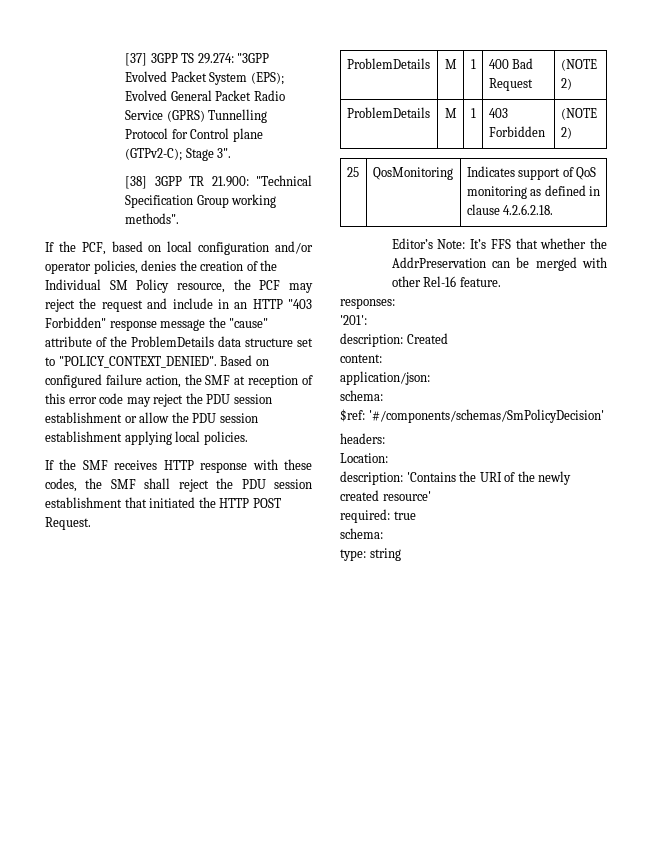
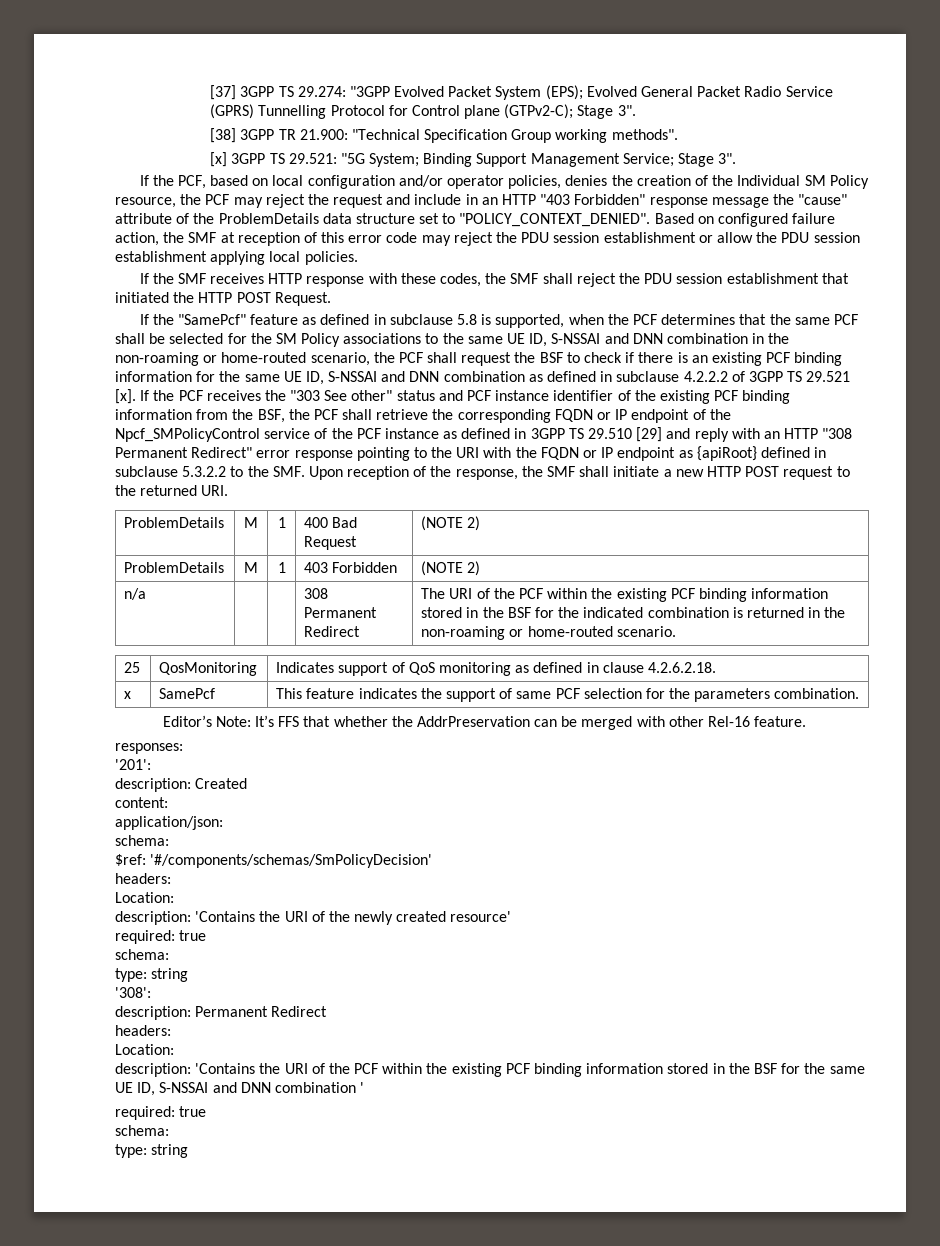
(180, 218) none -> [210,152,737,167] // [x] 3GPP TS 29.521: "5G System; Binding Support Management Service; Stage 3".
(91, 523) none -> [139,314,858,328] [115,333,790,347] [115,352,843,366] [115,371,851,385] [115,389,791,404] [115,409,731,423] [115,427,853,442] [115,446,827,461] [115,466,850,480] [115,485,229,496] // If the "SamePcf" feature as defined in subclause 5.8 is supported, when the PCF determines that the same PCF shall be selected for the SM Policy associations to the same UE ID, S-NSSAI and DNN combination in the non-roaming or home-routed scenario, the PCF shall request the BSF to check if there is an existing PCF binding information for the same UE ID, S-NSSAI and DNN combination as defined in subclause 4.2.2.2 of 3GPP TS 29.521 [x]. If the PCF receives the "303 See other" status and PCF instance identifier of the existing PCF binding information from the BSF, the PCF shall retrieve the corresponding FQDN or IP endpoint of the Npcf_SMPolicyControl service of the PCF instance as defined in 3GPP TS 29.510 [29] and reply with an HTTP "308 Permanent Redirect" error response pointing to the URI with the FQDN or IP endpoint as {apiRoot} defined in subclause 5.3.2.2 to the SMF. Upon reception of the response, the SMF shall initiate a new HTTP POST request to the returned URI.
(572, 133) none -> [124,588,147,600] [304,588,329,599] [304,607,378,618] [304,626,361,637] [421,588,829,602] [421,607,846,618] [421,626,676,640] // n/a | | | 308 Permanent Redirect | The URI of the PCF within the existing PCF binding information stored in the BSF for the indicated combination is returned in the non-roaming or home-routed scenario.
(554, 209) none -> [124,691,132,699] [159,688,216,699] [276,688,860,702] // x | SamePcf | This feature indicates the support of same PCF selection for the parameters combination.
(401, 554) none -> [115,987,151,998] [115,1006,328,1020] [115,1025,171,1036] [115,1044,174,1055] [115,1063,865,1077] [115,1082,365,1096] [115,1106,207,1120] [115,1125,169,1136] [115,1144,189,1158] // '308': // description: Permanent Redirect // headers: // Location: // description: 'Contains the URI of the PCF within the existing PCF binding information stored in the BSF for the same UE ID, S-NSSAI and DNN combination ' // required: true // schema: // type: string

